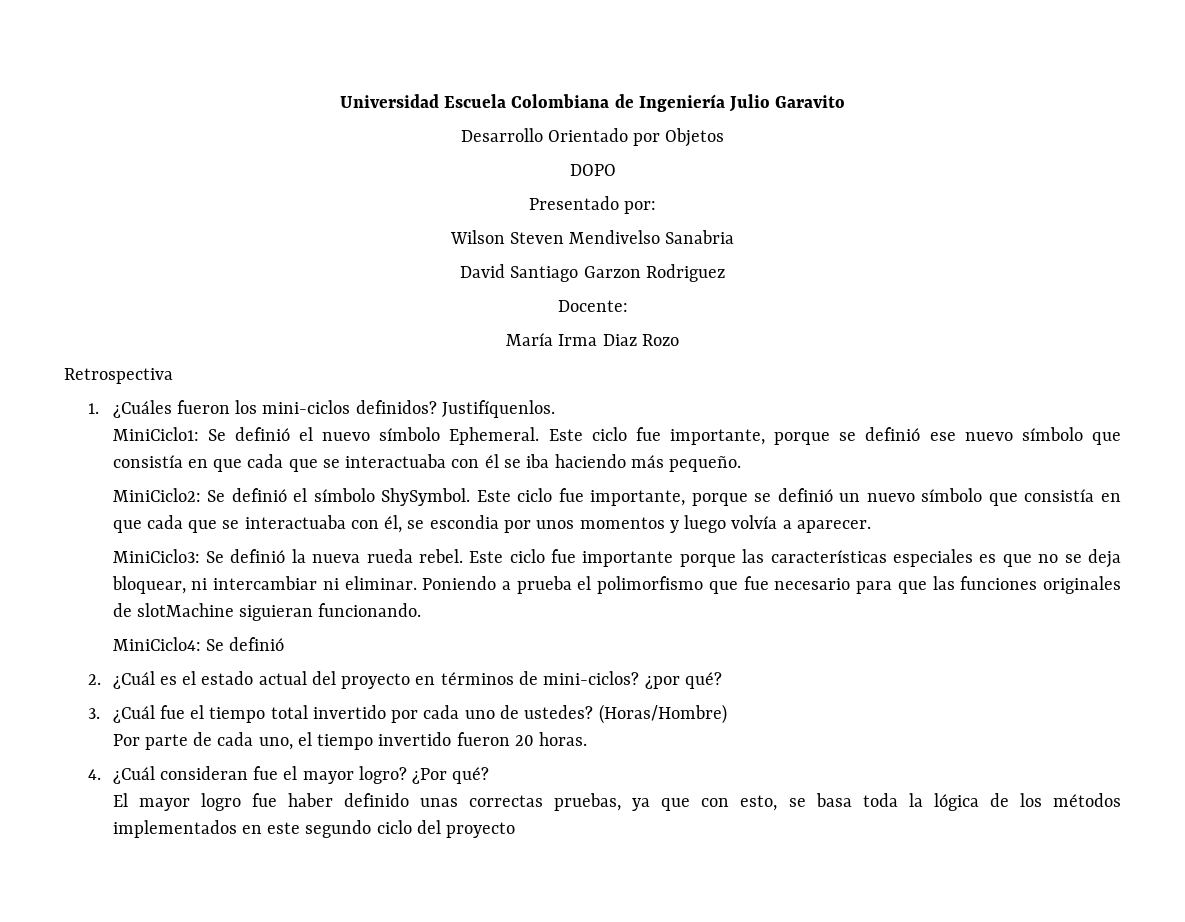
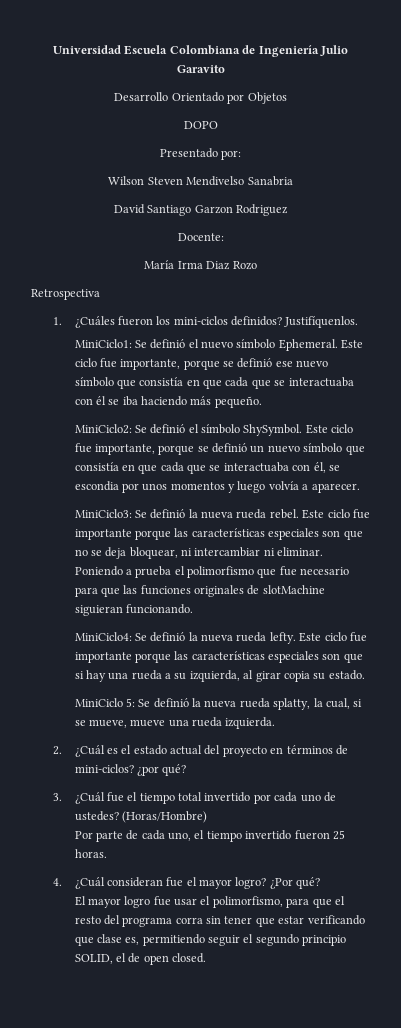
[979,554,997,563] es -> [322,530,341,537] son
(285, 644) none -> [188,632,367,644] [74,651,363,663] [74,670,365,682] [74,698,363,710] [74,717,276,729] la nueva rueda lefty. Este ciclo fue importante porque las características especiales son que si hay una rueda a su izquierda, al girar copia su estado. // MiniCiclo 5: Se definió la nueva rueda splatty, la cual, si se mueve, mueve una rueda izquierda.
[514,735,534,746] 20 -> [332,830,345,840] 25
[287,793,1121,811] [112,820,516,838] haber definido unas correctas pruebas, ya que con esto, se basa toda la lógica de los métodos implementados en este segundo ciclo del proyecto -> [174,896,345,908] [74,915,365,927] [74,934,347,946] [74,953,207,965] usar el polimorfismo, para que el resto del programa corra sin tener que estar verificando que clase es, permitiendo seguir el segundo principio SOLID, el de open closed.

